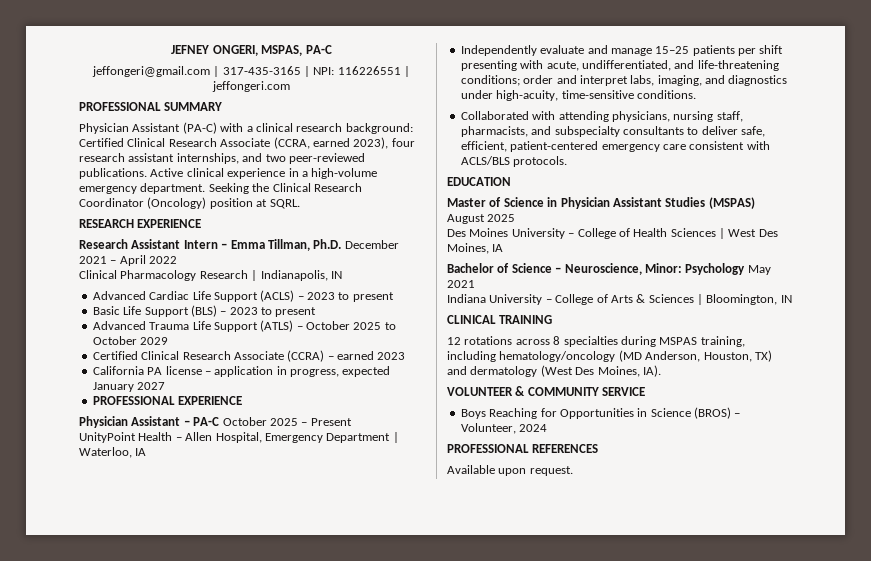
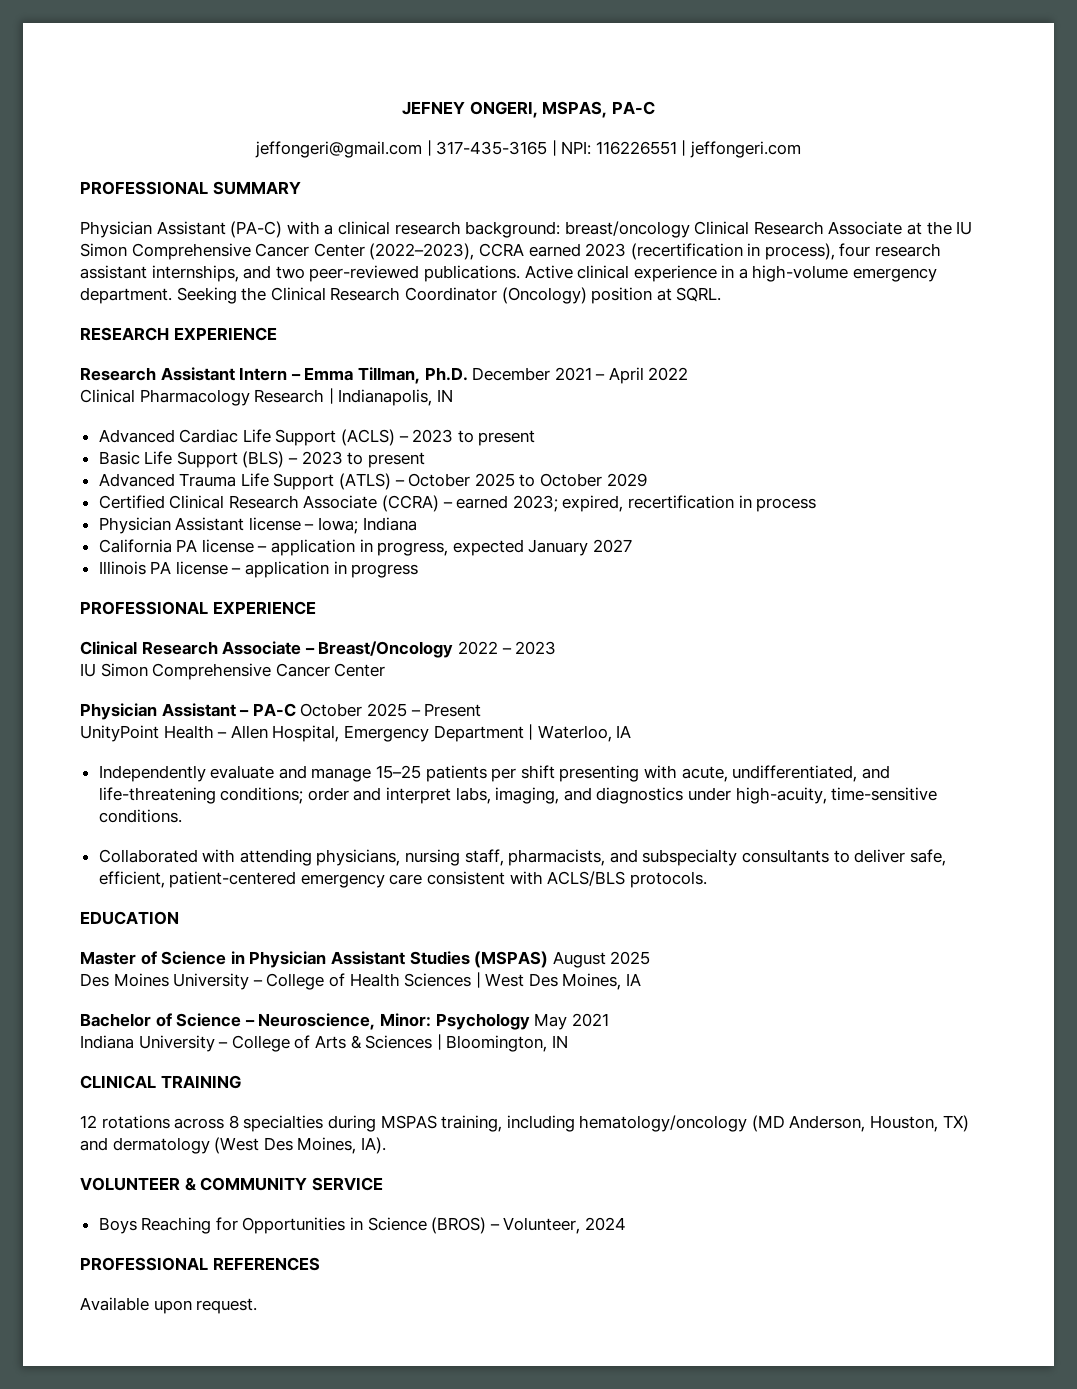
[79,137,389,149] Certified Clinical Research Associate (CCRA, earned 2023), -> [564,221,973,238] [80,243,835,260] breast/oncology Clinical Research Associate at the IU Simon Comprehensive Cancer Center (2022–2023), CCRA earned 2023 (recertification in process),
[377,352,406,360] 2023 -> [512,495,817,512] [98,517,417,534] 2023; expired, recertification in process // Physician Assistant license – Iowa; Indiana
[92,396,243,405] PROFESSIONAL EXPERIENCE -> [98,561,419,578] [80,601,316,615] [80,641,557,658] [80,663,386,680] Illinois PA license – application in progress // PROFESSIONAL EXPERIENCE // Clinical Research Associate – Breast/Oncology 2022 – 2023 // IU Simon Comprehensive Cancer Center

